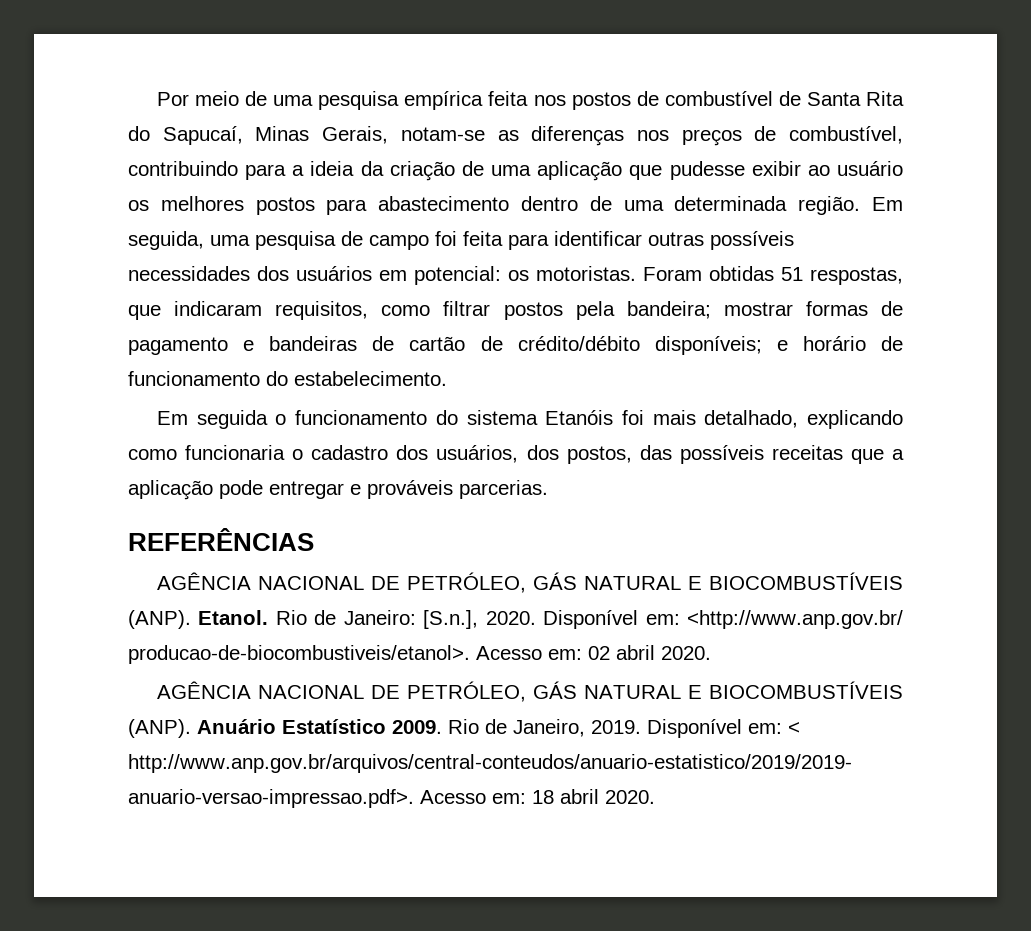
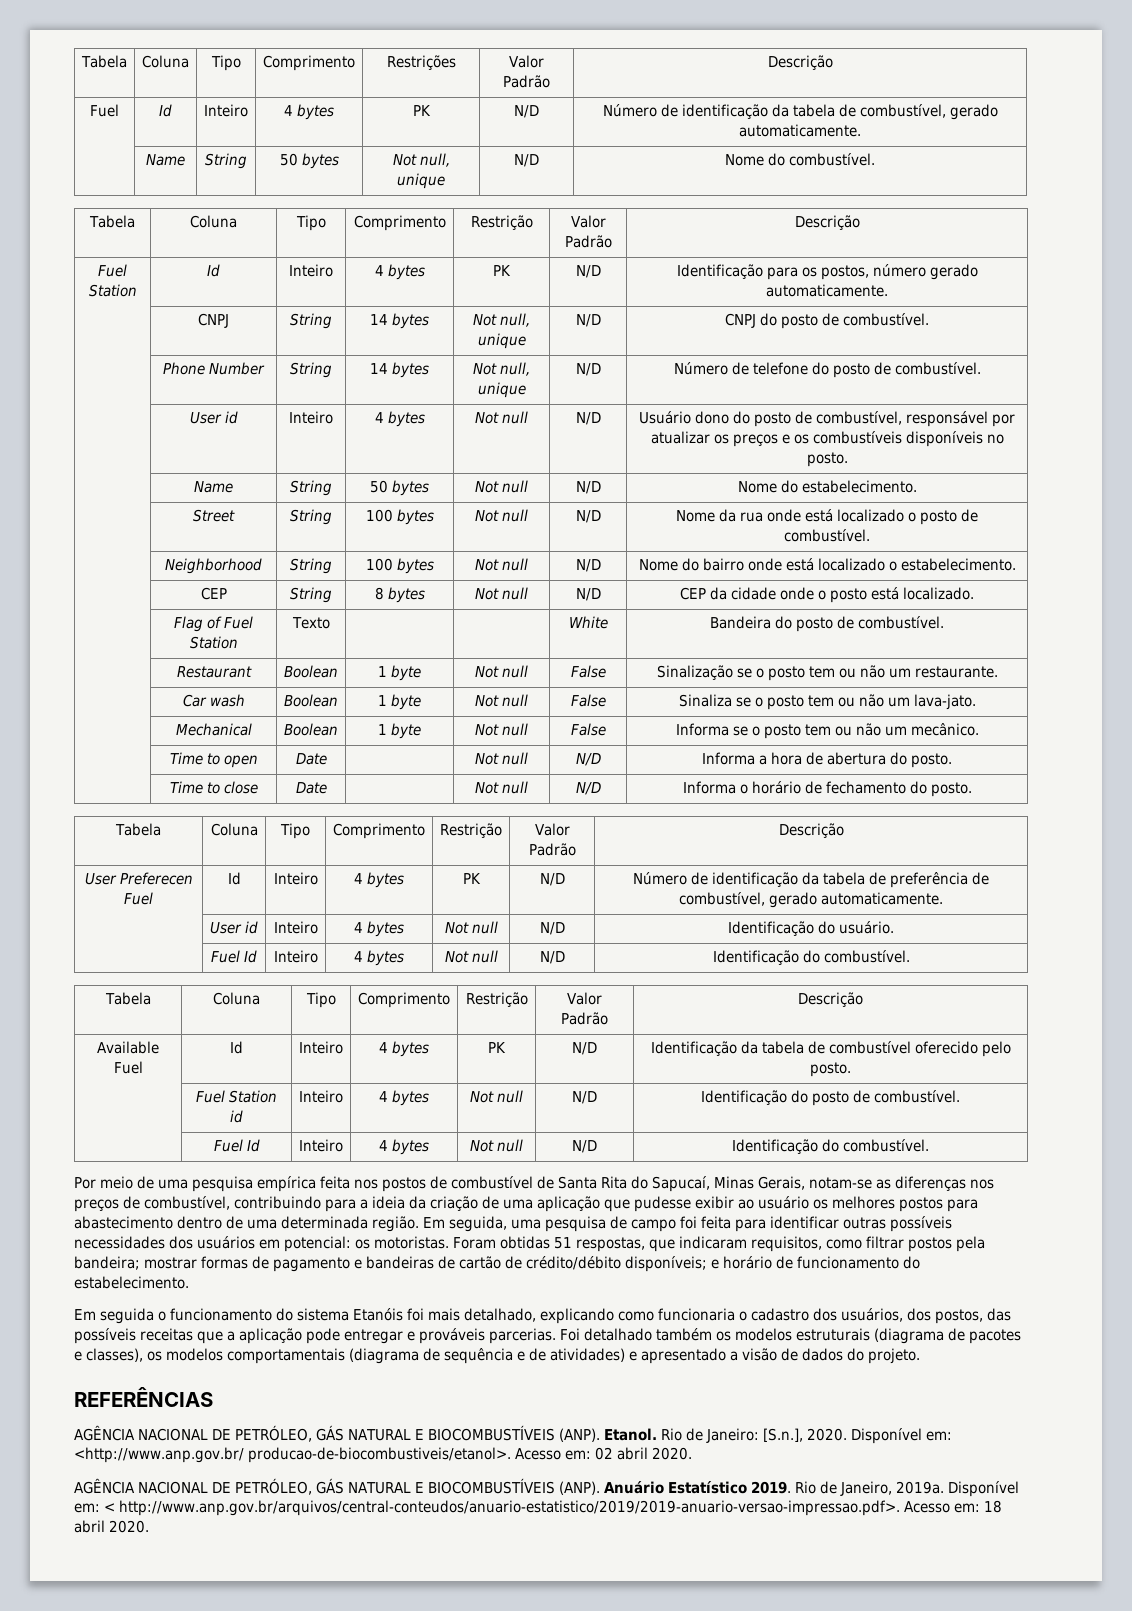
(157, 99) none -> [81,55,128,68] [142,55,189,68] [210,55,241,71] [263,55,355,71] [386,55,456,70] [509,55,545,68] [503,75,550,88] [767,55,833,70] [90,104,119,117] [159,104,172,117] [204,104,248,117] [284,104,334,120] [412,105,431,116] [514,105,539,118] [602,104,998,120] [739,124,861,137] [146,154,185,166] [205,153,247,169] [279,153,339,169] [392,153,450,167] [397,173,445,189] [514,154,539,167] [725,153,875,166] [89,215,136,228] [190,215,237,228] [295,215,326,231] [353,215,446,231] [470,215,533,230] [570,215,606,228] [564,235,612,248] [794,215,860,230] [98,264,127,277] [88,284,137,297] [207,264,220,277] [289,264,333,277] [374,264,425,280] [493,265,511,276] [575,265,601,278] [676,264,978,280] [766,284,888,297] [198,313,229,328] [290,313,332,329] [370,313,429,329] [473,313,530,327] [477,333,526,349] [575,314,601,327] [725,313,929,329] [163,362,265,375] [290,362,332,378] [370,362,429,378] [473,362,530,376] [477,382,526,398] [575,363,601,376] [673,362,981,378] [189,411,238,424] [289,411,333,424] [374,411,425,427] [475,411,528,424] [575,412,601,425] [639,411,1015,427] [650,431,1004,447] [806,452,848,467] [194,481,233,493] [290,480,332,496] [370,480,429,496] [475,480,528,493] [575,481,601,494] [737,480,917,493] [193,509,235,522] [290,509,332,525] [365,509,434,525] [475,509,528,522] [575,510,601,523] [676,509,978,525] [784,529,870,542] [165,558,262,574] [290,558,332,574] [365,558,434,574] [475,558,528,571] [575,559,601,572] [638,558,1016,571] [200,587,227,600] [290,587,332,603] [374,587,425,603] [475,587,528,600] [575,588,601,601] [680,587,974,603] [174,616,253,632] [189,636,238,649] [291,617,330,629] [568,616,608,629] [710,616,944,632] [176,666,252,678] [284,665,338,678] [378,665,421,681] [475,665,528,678] [570,665,606,678] [656,665,998,681] [182,694,245,707] [284,694,338,707] [378,694,421,710] [475,694,528,707] [570,694,606,707] [678,694,976,710] [175,723,252,736] [284,723,338,736] [378,723,421,739] [475,723,528,736] [570,723,606,736] [675,723,979,739] [169,752,258,768] [295,753,327,765] [475,752,528,765] [575,753,601,766] [702,752,952,768] [169,781,258,794] [295,782,327,794] [475,781,528,794] [575,782,601,795] [682,781,972,797] [115,823,162,836] [210,823,258,836] [280,823,310,839] [333,823,425,839] [440,823,502,838] [534,823,570,836] [528,843,576,856] [778,823,844,838] [84,872,193,885] [124,892,153,905] [227,872,241,885] [273,872,318,885] [354,872,404,888] [462,873,481,884] [539,873,565,886] [633,872,989,888] [679,892,943,908] [210,921,258,934] [273,921,318,934] [354,921,404,937] [444,921,498,934] [539,922,565,935] [728,921,894,936] [211,950,257,963] [273,950,318,963] [354,950,404,966] [444,950,498,963] [539,951,565,964] [712,950,910,965] [104,992,151,1005] [213,992,260,1005] [305,992,336,1008] [358,992,450,1008] [465,992,528,1007] [567,992,603,1005] [561,1012,608,1025] [798,992,863,1007] [97,1041,159,1054] [113,1061,143,1074] [230,1041,243,1054] [299,1041,343,1054] [379,1041,429,1057] [488,1042,506,1053] [572,1042,597,1055] [650,1041,1011,1057] [810,1062,851,1077] [196,1090,277,1103] [230,1110,243,1123] [299,1090,343,1103] [379,1090,429,1106] [470,1090,523,1103] [572,1091,597,1104] [701,1090,960,1106] [213,1139,260,1152] [299,1139,343,1152] [379,1139,429,1155] [470,1139,523,1152] [572,1140,597,1153] [732,1139,929,1154] Tabela | Coluna | Tipo | Comprimento | Restrições | Valor Padrão | Descrição // Fuel | Id | Inteiro | 4 bytes | PK | N/D | Número de identificação da tabela de combustível, gerado automaticamente. // | Name | String | 50 bytes | Not null, unique | N/D | Nome do combustível. // Tabela | Coluna | Tipo | Comprimento | Restrição | Valor Padrão | Descrição // Fuel Station | Id | Inteiro | 4 bytes | PK | N/D | Identificação para os postos, número gerado automaticamente. // | CNPJ | String | 14 bytes | Not null, unique | N/D | CNPJ do posto de combustível. // | Phone Number | String | 14 bytes | Not null, unique | N/D | Número de telefone do posto de combustível. // | User id | Inteiro | 4 bytes | Not null | N/D | Usuário dono do posto de combustível, responsável por atualizar os preços e os combustíveis disponíveis no posto. // | Name | String | 50 bytes | Not null | N/D | Nome do estabelecimento. // | Street | String | 100 bytes | Not null | N/D | Nome da rua onde está localizado o posto de combustível. // | Neighborhood | String | 100 bytes | Not null | N/D | Nome do bairro onde está localizado o estabelecimento. // | CEP | String | 8 bytes | Not null | N/D | CEP da cidade onde o posto está localizado. // | Flag of Fuel Station | Texto | | | White | Bandeira do posto de combustível. // | Restaurant | Boolean | 1 byte | Not null | False | Sinalização se o posto tem ou não um restaurante. // | Car wash | Boolean | 1 byte | Not null | False | Sinaliza se o posto tem ou não um lava-jato. // | Mechanical | Boolean | 1 byte | Not null | False | Informa se o posto tem ou não um mecânico. // | Time to open | Date | | Not null | N/D | Informa a hora de abertura do posto. // | Time to close | Date | | Not null | N/D | Informa o horário de fechamento do posto. // Tabela | Coluna | Tipo | Comprimento | Restrição | Valor Padrão | Descrição // User Preferecen Fuel | Id | Inteiro | 4 bytes | PK | N/D | Número de identificação da tabela de preferência de combustível, gerado automaticamente. // | User id | Inteiro | 4 bytes | Not null | N/D | Identificação do usuário. // | Fuel Id | Inteiro | 4 bytes | Not null | N/D | Identificação do combustível. // Tabela | Coluna | Tipo | Comprimento | Restrição | Valor Padrão | Descrição // Available Fuel | Id | Inteiro | 4 bytes | PK | N/D | Identificação da tabela de combustível oferecido pelo posto. // | Fuel Station id | Inteiro | 4 bytes | Not null | N/D | Identificação do posto de combustível. // | Fuel Id | Inteiro | 4 bytes | Not null | N/D | Identificação do combustível. //
(548, 489) none -> [560,1328,1021,1344] [74,1348,920,1364] Foi detalhado também os modelos estruturais (diagrama de pacotes e classes), os modelos comportamentais (diagrama de sequência e de atividades) e apresentado a visão de dados do projeto.
[392,720,442,734] 2009. -> [750,1481,791,1494] 2019.
[591,720,641,734] 2019. -> [895,1481,944,1494] 2019a.

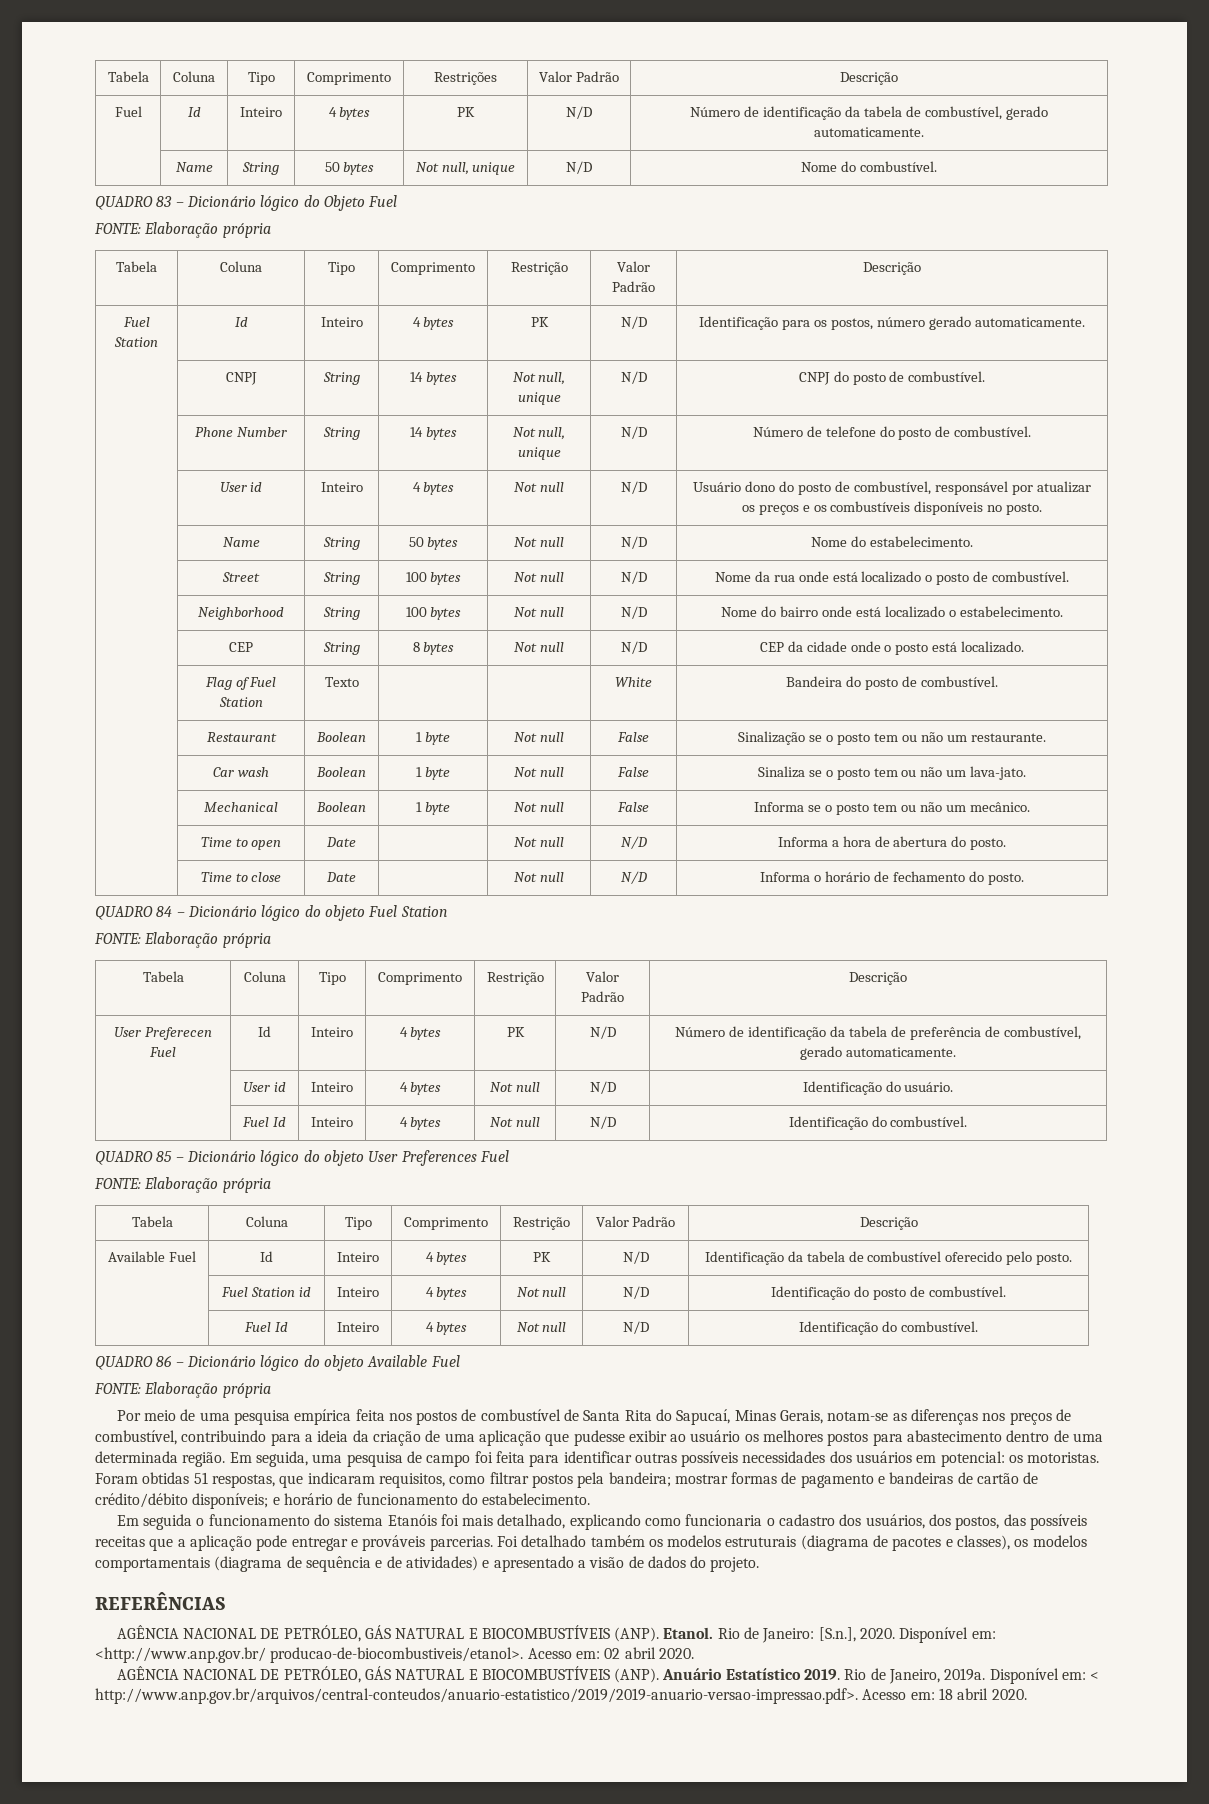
(875, 159) none -> [95,195,398,211] [94,222,271,238] // QUADRO 83 – Dicionário lógico do Objeto Fuel // FONTE: Elaboração própria
(972, 789) none -> [95,905,448,921] [94,932,271,948] // QUADRO 84 – Dicionário lógico do objeto Fuel Station // FONTE: Elaboração própria
(910, 956) none -> [95,1150,509,1166] [94,1177,271,1193] // QUADRO 85 – Dicionário lógico do objeto User Preferences Fuel // FONTE: Elaboração própria
(929, 1145) none -> [95,1355,460,1371] [94,1382,271,1398] // QUADRO 86 – Dicionário lógico do objeto Available Fuel // FONTE: Elaboração própria

